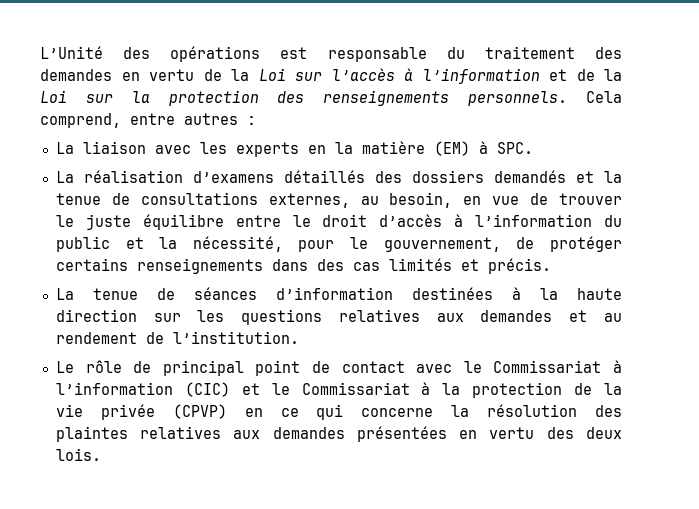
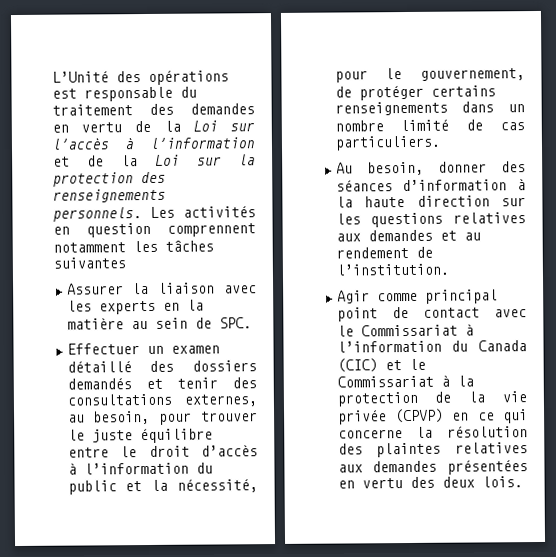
[586,91,622,103] [40,113,256,128] [55,142,74,154] Cela comprend, entre autres : // La -> [150,205,256,218] [53,222,256,238] [53,239,214,253] [53,257,126,269] [66,282,150,295] Les activités en question comprennent notamment les tâches suivantes // Assurer la
[433,141,533,156] [55,170,365,183] (EM) à SPC. // La réalisation d’examens détaillés -> [130,317,252,330] [66,343,220,355] [66,360,132,373] au sein de SPC. // Effectuer un examen détaillé
[604,171,623,183] [55,193,130,205] la tenue de -> [176,377,257,389] tenir des
[463,193,549,205] en vue de -> [159,412,193,425] pour
[316,258,551,274] [55,288,175,300] des cas limités et précis. // La tenue de -> [508,104,525,113] [334,118,525,132] [334,135,441,151] [335,161,526,176] un nombre limité de cas particuliers. // Au besoin, donner des
[411,287,493,300] destinées -> (508, 185) none
[55,360,152,373] Le rôle de -> [336,290,418,304] Agir comme
(173, 388) none -> [451,340,527,352] du Canada

